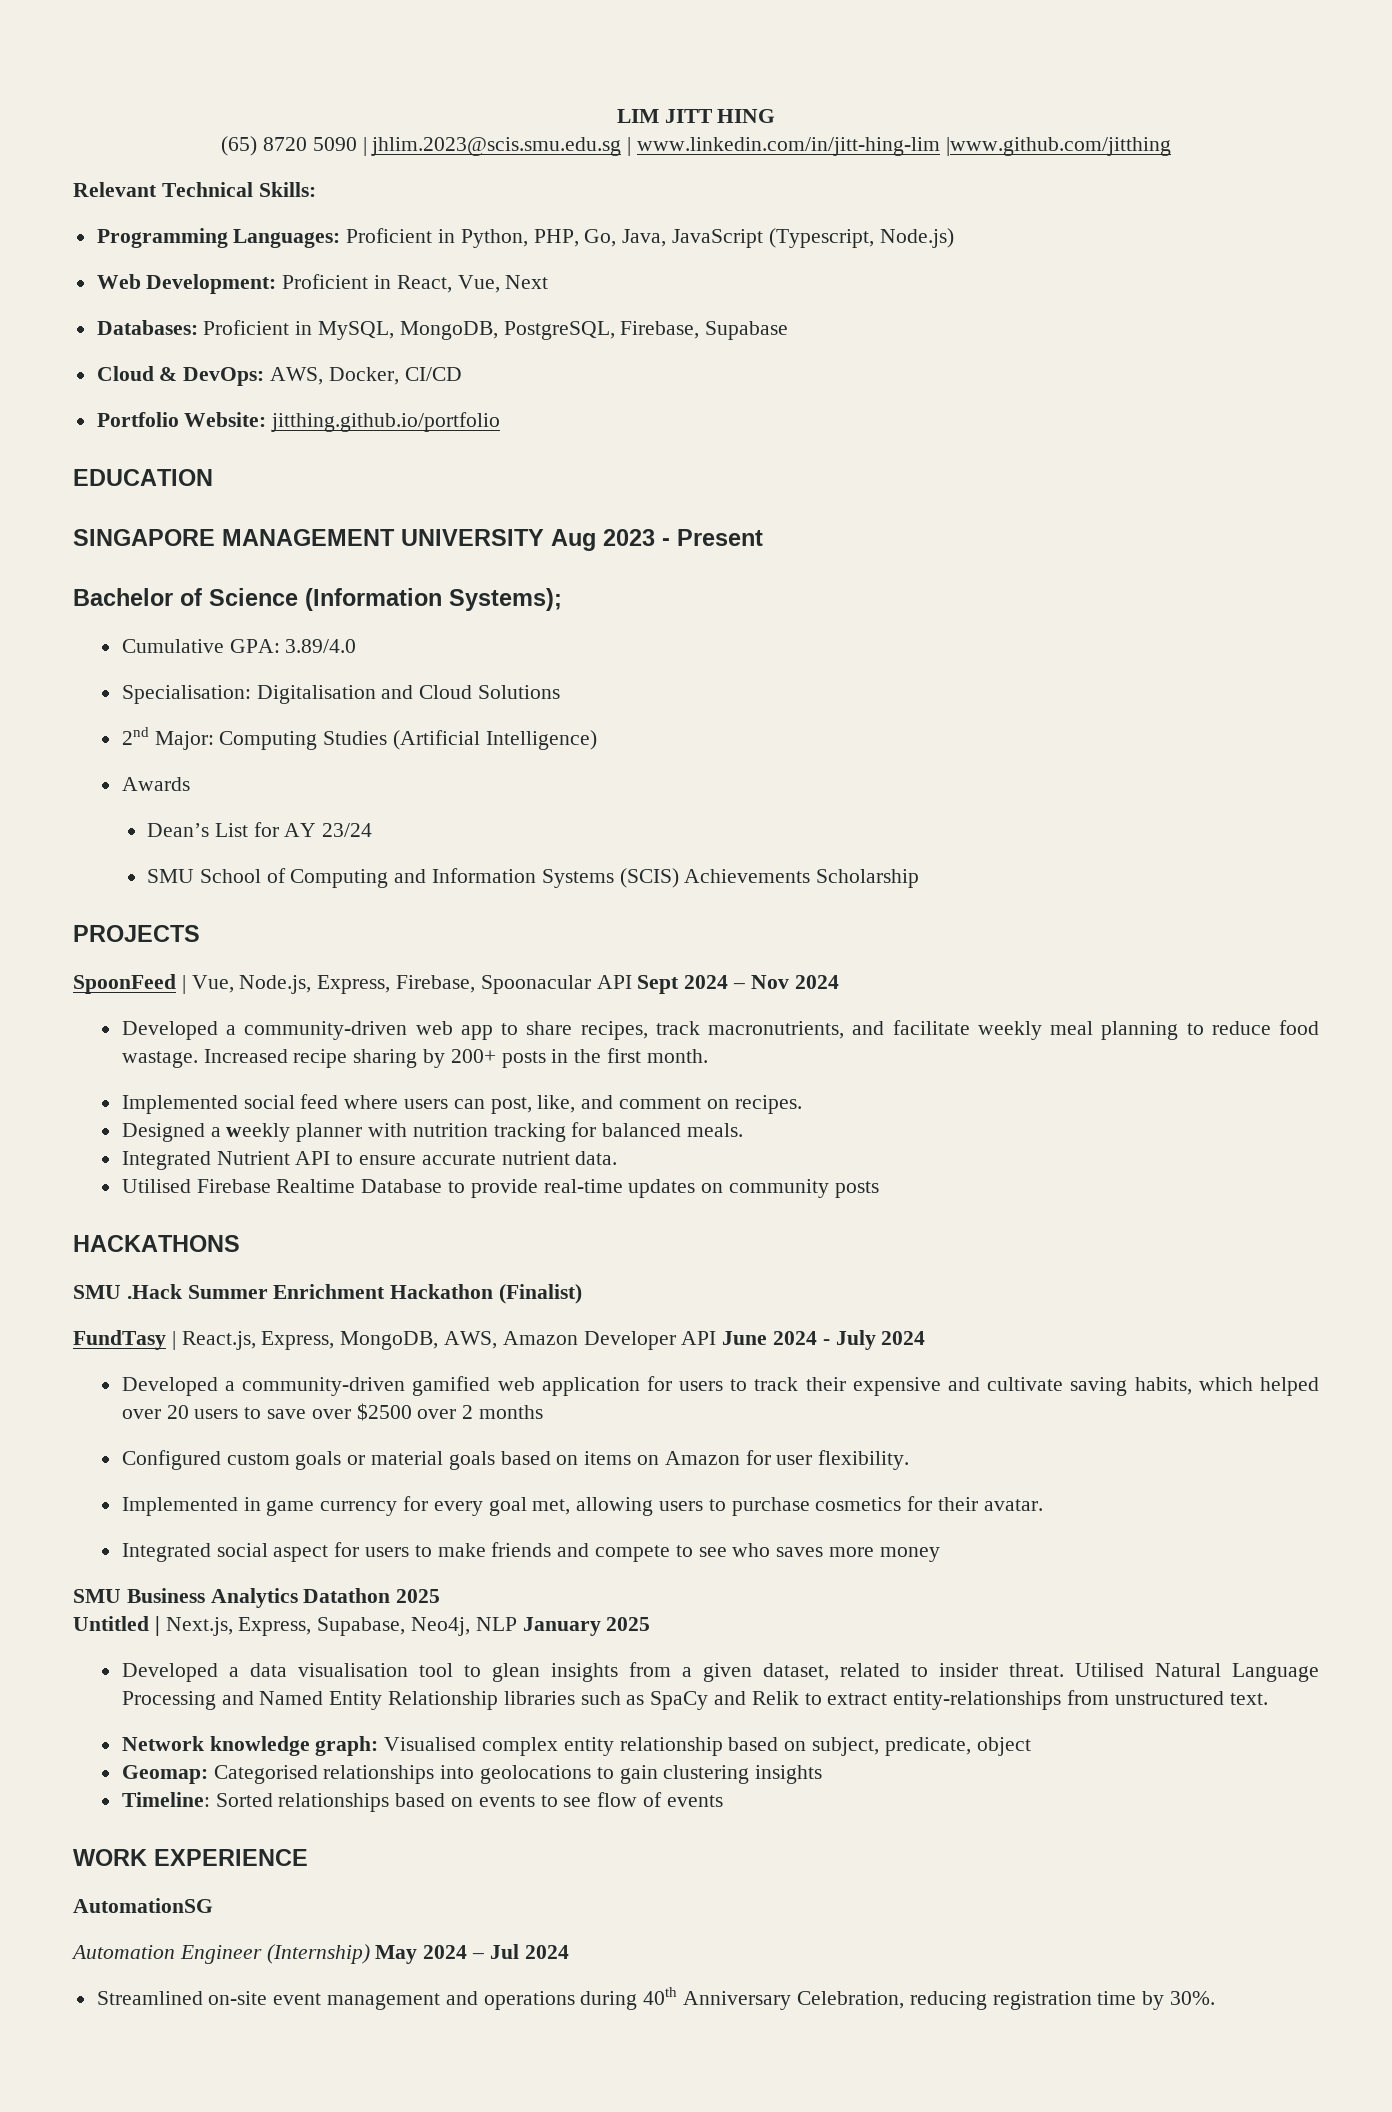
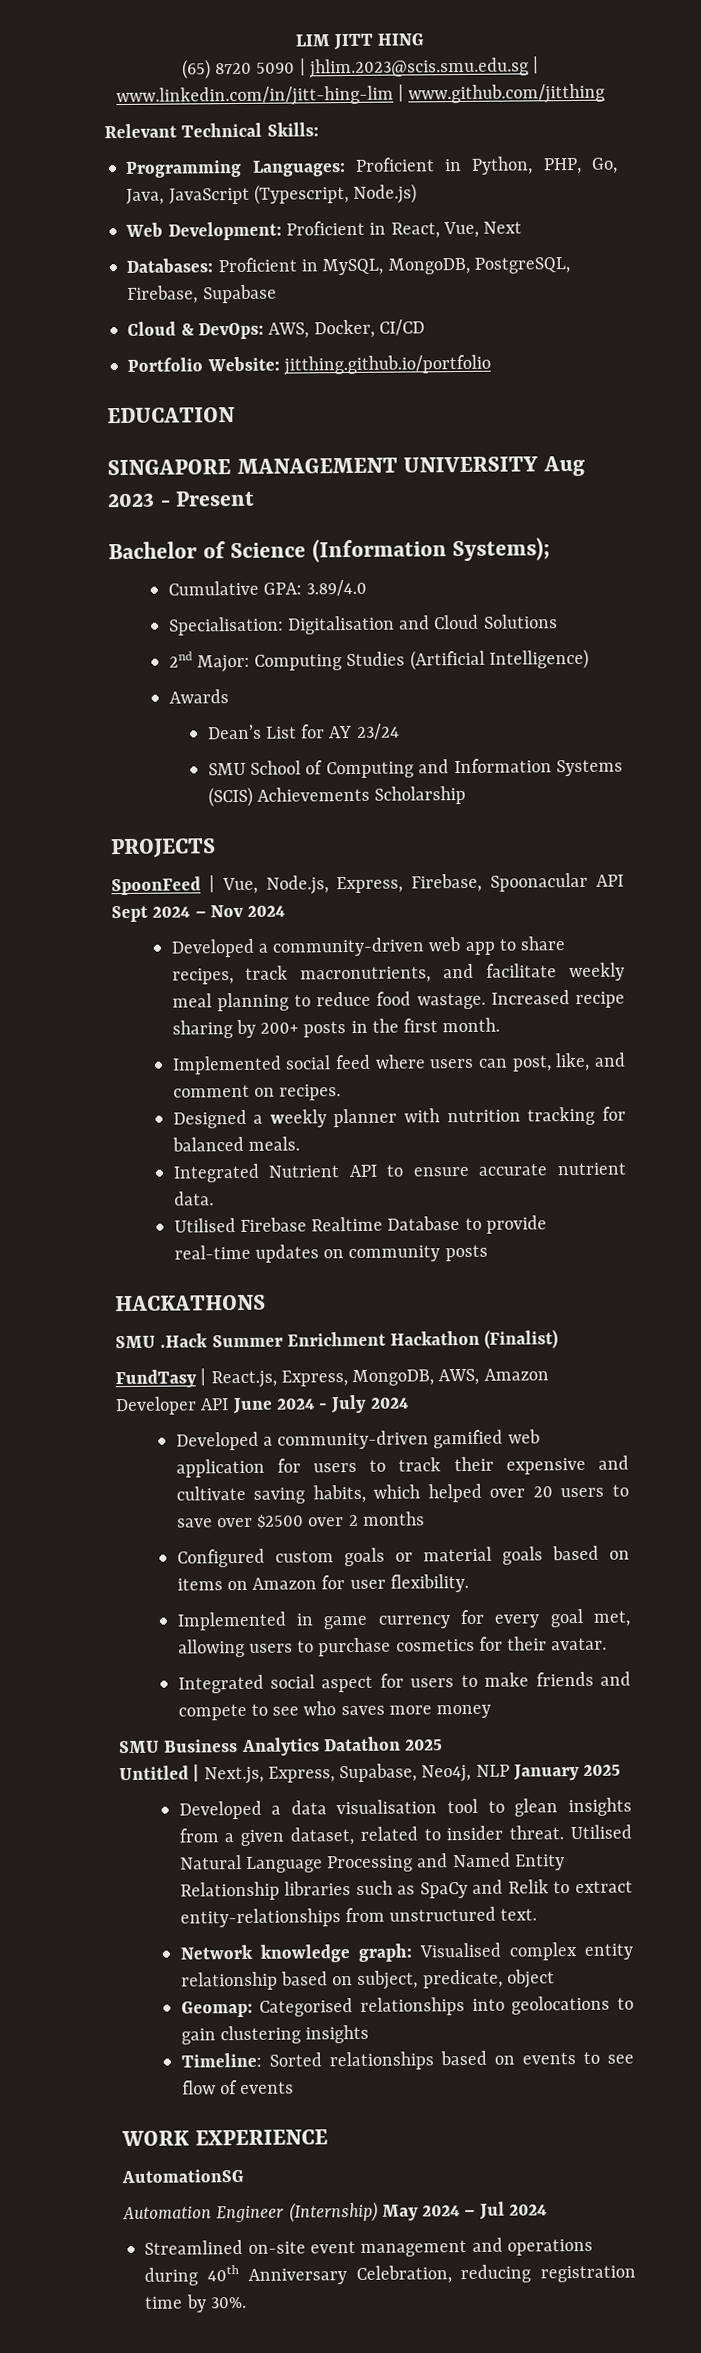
[945,137,1171,156] |www.github.com/jitthing -> [398,83,606,105] | www.github.com/jitthing

